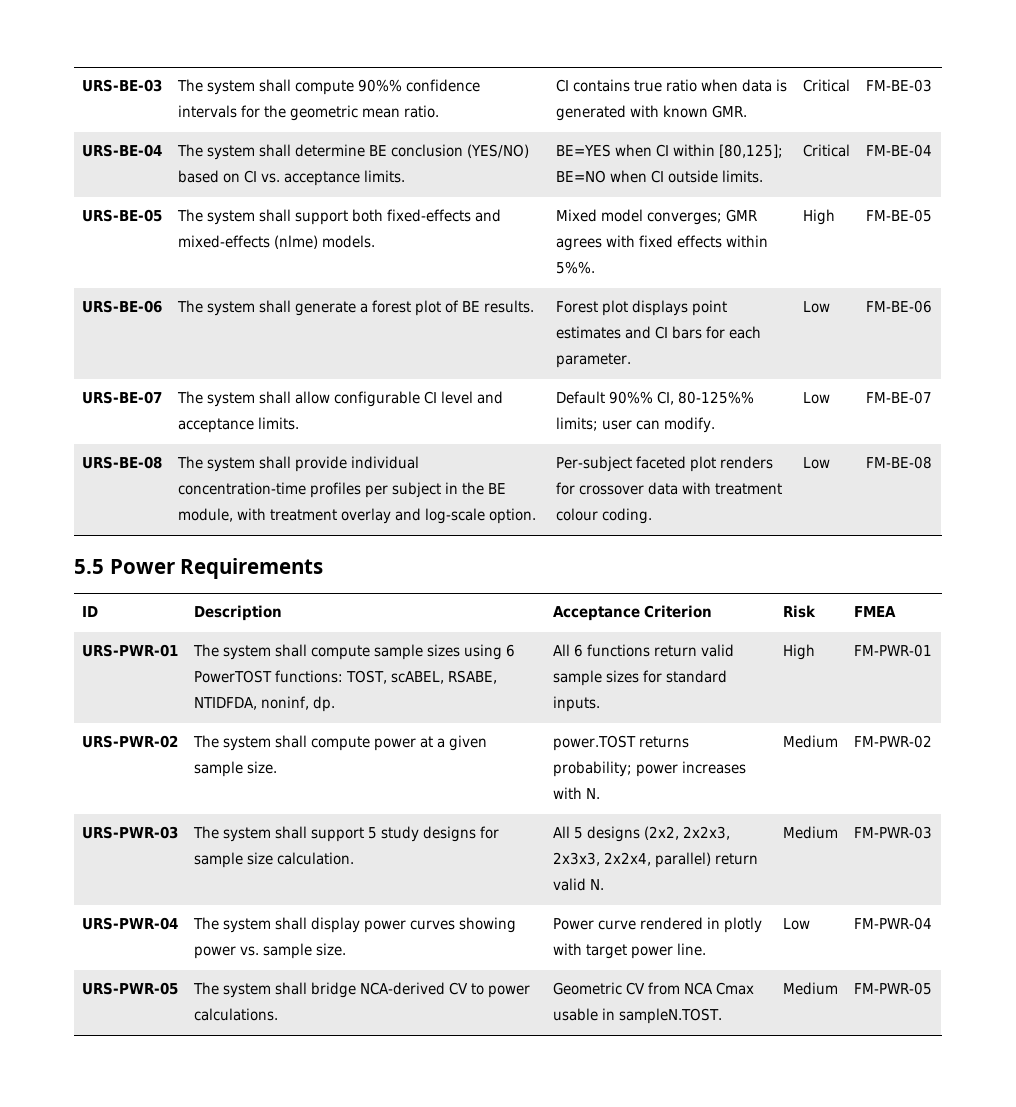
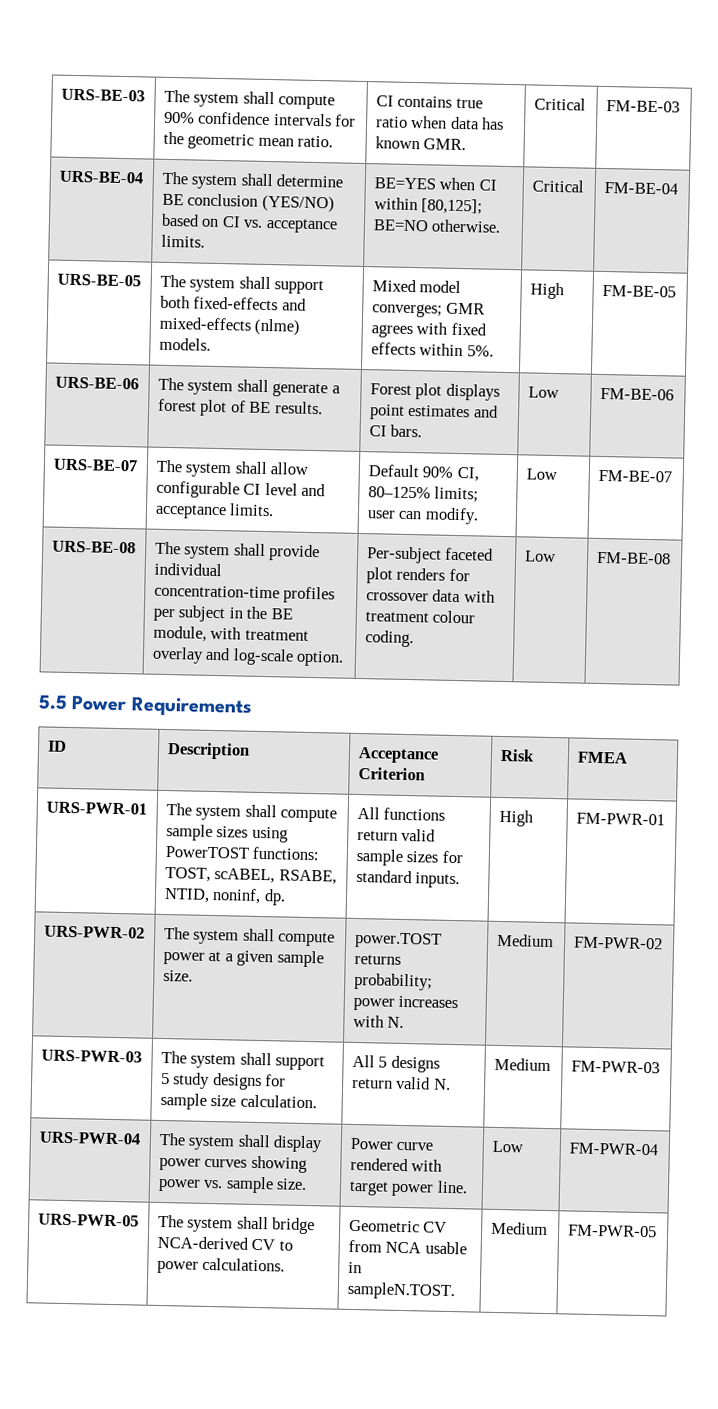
[357,79,402,92] 90%% -> [163,111,195,124] 90%
[775,79,787,92] [555,105,659,121] is generated with -> [481,117,505,130] has
[609,170,763,183] when CI outside limits. -> [431,219,502,233] otherwise.
[555,261,595,274] 5%%. -> [466,345,494,357] 5%.
[671,326,761,339] [555,353,631,368] bars for each parameter. -> [390,424,423,438] bars.
[608,391,754,405] 90%% CI, 80-125%% -> [422,466,479,482] [367,486,431,499] 90% CI, 80–125%
[505,644,515,657] 6 -> (288, 834) none
[193,697,257,710] NTIDFDA, -> [163,887,210,903] NTID,
[573,644,583,657] 6 -> (380, 813) none
[643,826,730,840] [552,852,711,868] (2x2, 2x2x3, 2x3x3, 2x2x4, parallel) -> (440, 1064) none
[706,917,762,933] in plotly -> (409, 1164) none
[715,982,754,995] Cmax -> (422, 1247) none

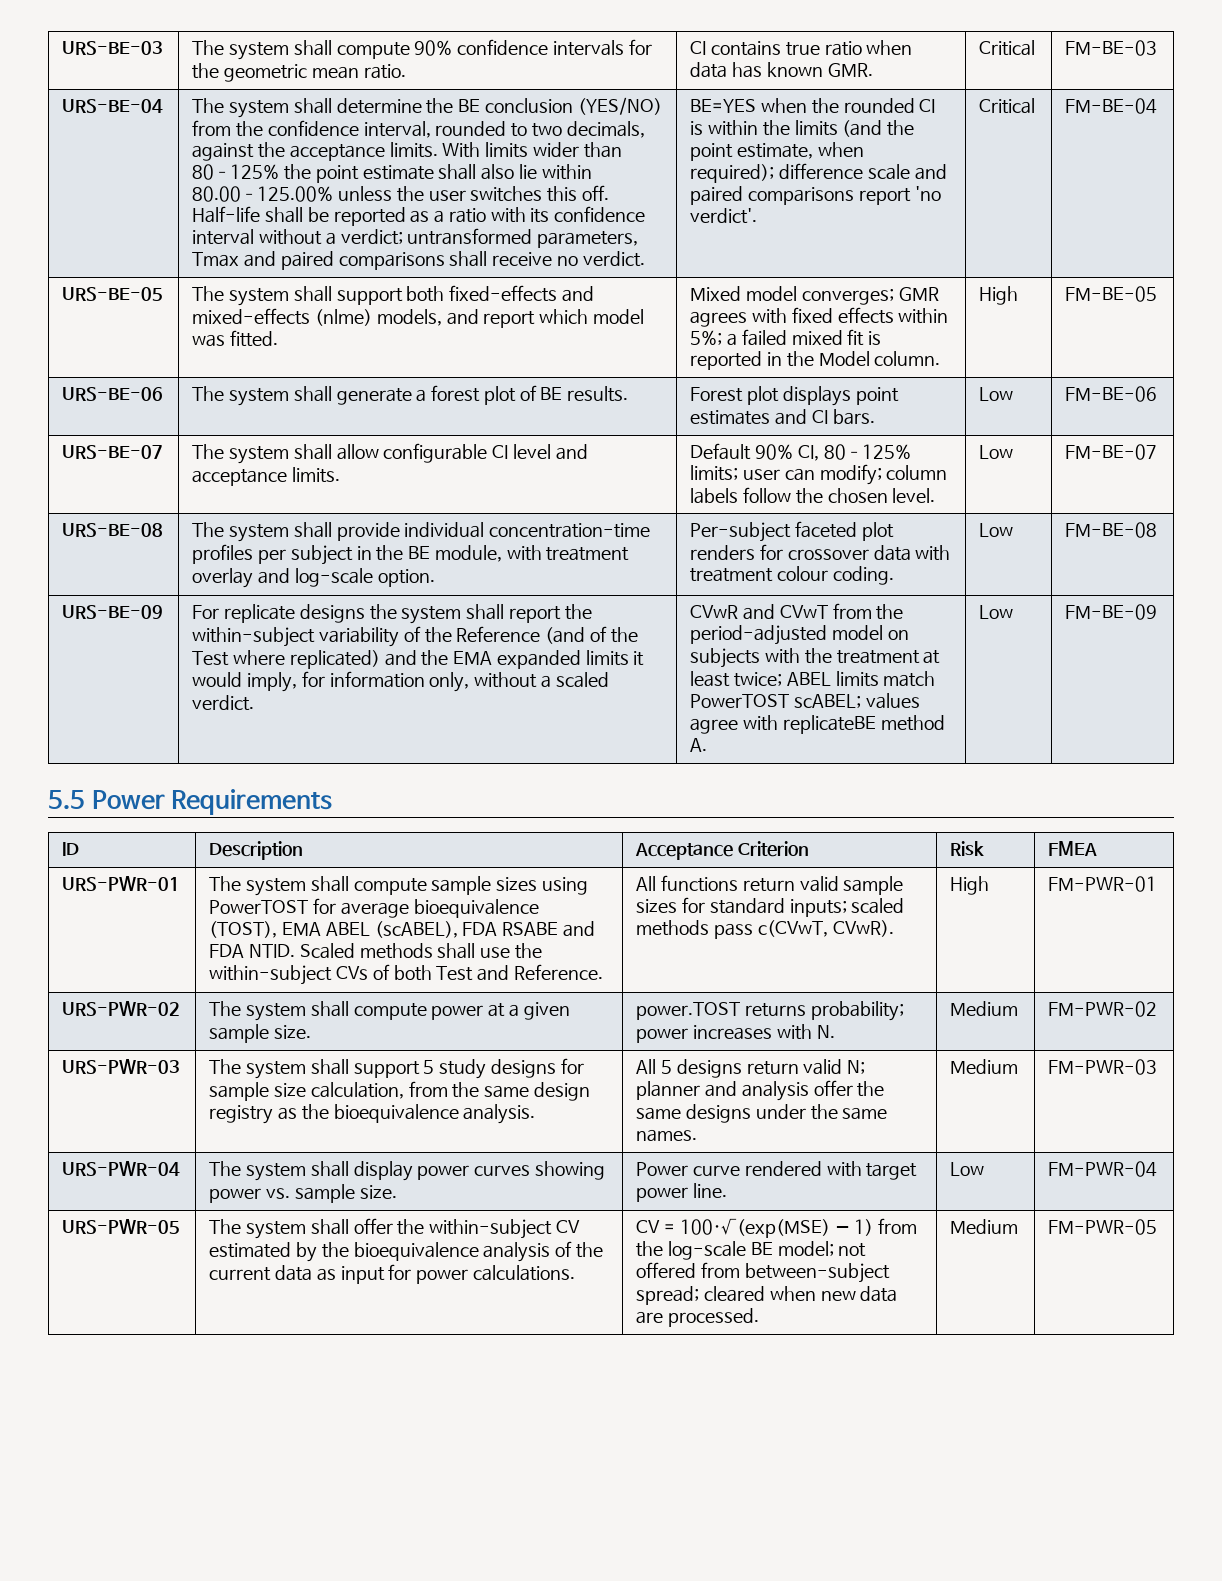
(344, 181) none -> [426,98,454,114] the
[160,213,338,234] [160,234,205,248] [373,177,497,191] [373,197,484,215] [372,219,502,233] based on CI vs. acceptance limits. | BE=YES when CI within [80,125]; BE=NO otherwise. -> [192,120,645,138] [192,142,622,161] [192,164,592,183] [192,185,609,202] [192,206,645,226] [192,228,639,248] [192,251,645,270] [690,98,936,114] [690,120,915,137] [690,142,864,161] [690,163,947,183] [690,186,941,205] [690,208,758,224] from the confidence interval, rounded to two decimals, against the acceptance limits. With limits wider than 80–125% the point estimate shall also lie within 80.00–125.00% unless the user switches this off. Half-life shall be reported as a ratio with its confidence interval without a verdict; untransformed parameters, Tmax and paired comparisons shall receive no verdict. | BE=YES when the rounded CI is within the limits (and the point estimate, when required); difference scale and paired comparisons report 'no verdict'.
[158,337,211,351] models. -> [376,309,644,328] [192,330,279,347] models, and report which model was fitted.
[466,345,494,357] 5%. -> [690,329,882,346] [690,351,941,370] 5%; a failed mixed fit is reported in the Model column.
[424,507,479,525] modify. -> [819,464,948,485] [690,487,936,504] modify; column labels follow the chosen level.
(671, 558) none -> [62,605,164,619] [192,604,592,624] [192,626,638,647] [192,650,645,669] [192,671,609,692] [192,695,255,711] [690,603,904,620] [690,625,909,645] [690,648,941,668] [690,671,936,687] [690,693,920,709] [690,715,945,734] [690,738,708,752] [979,605,1014,619] [1065,604,1158,620] // URS-BE-09 | For replicate designs the system shall report the within-subject variability of the Reference (and of the Test where replicated) and the EMA expanded limits it would imply, for information only, without a scaled verdict. | CVwR and CVwT from the period-adjusted model on subjects with the treatment at least twice; ABEL limits match PowerTOST scABEL; values agree with replicateBE method A. | Low | FM-BE-09
[252,846,321,861] [164,866,337,885] [163,887,286,906] functions: TOST, scABEL, RSABE, NTID, noninf, dp. -> [313,898,539,918] [209,921,595,938] [209,943,542,959] [209,964,603,985] for average bioequivalence (TOST), EMA ABEL (scABEL), FDA RSABE and FDA NTID. Scaled methods shall use the within-subject CVs of both Test and Reference.
[415,872,461,889] inputs. -> [789,898,905,917] [636,920,894,939] inputs; scaled methods pass c(CVwT, CVwR).
[239,1094,317,1109] calculation. -> [310,1081,590,1101] [209,1104,536,1124] calculation, from the same design registry as the bioequivalence analysis.
[433,1078,451,1090] N. -> [847,1060,866,1074] [636,1080,885,1101] [636,1104,888,1123] [636,1129,698,1142] N; planner and analysis offer the same designs under the same names.
[271,1217,316,1235] [156,1235,293,1251] [156,1257,286,1274] [348,1219,448,1233] [347,1239,467,1255] [347,1261,362,1274] [346,1281,455,1301] bridge NCA-derived CV to power calculations. | Geometric CV from NCA usable in sampleN.TOST. -> [353,1218,580,1239] [209,1241,603,1262] [209,1264,575,1284] [636,1218,918,1238] [636,1241,867,1260] [636,1262,890,1283] [636,1286,898,1305] [636,1308,760,1327] offer the within-subject CV estimated by the bioequivalence analysis of the current data as input for power calculations. | CV = 100·√(exp(MSE) − 1) from the log-scale BE model; not offered from between-subject spread; cleared when new data are processed.

